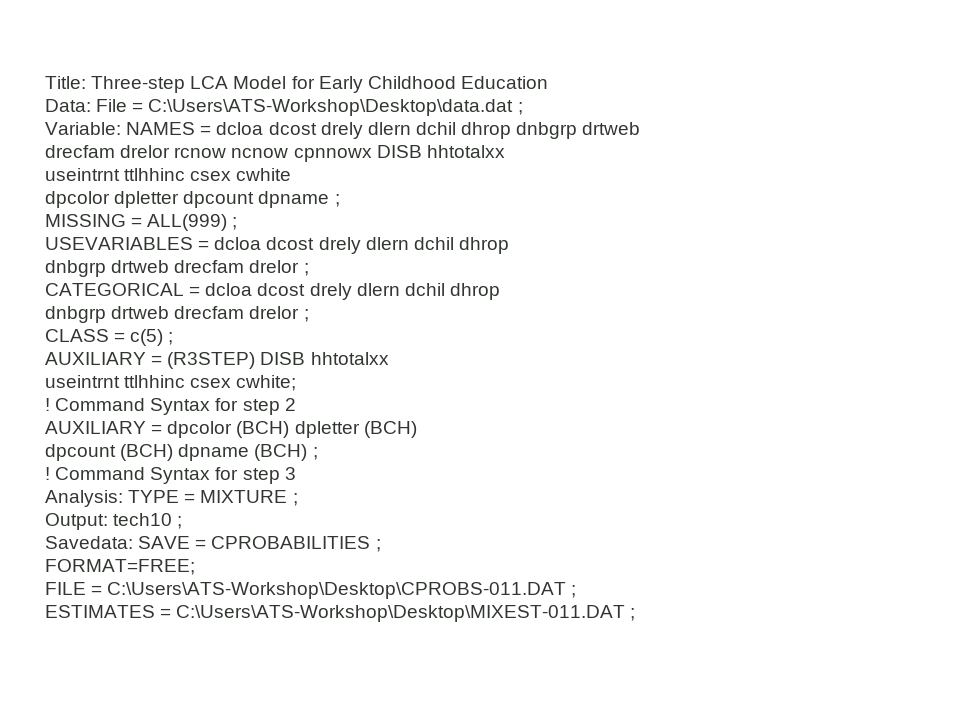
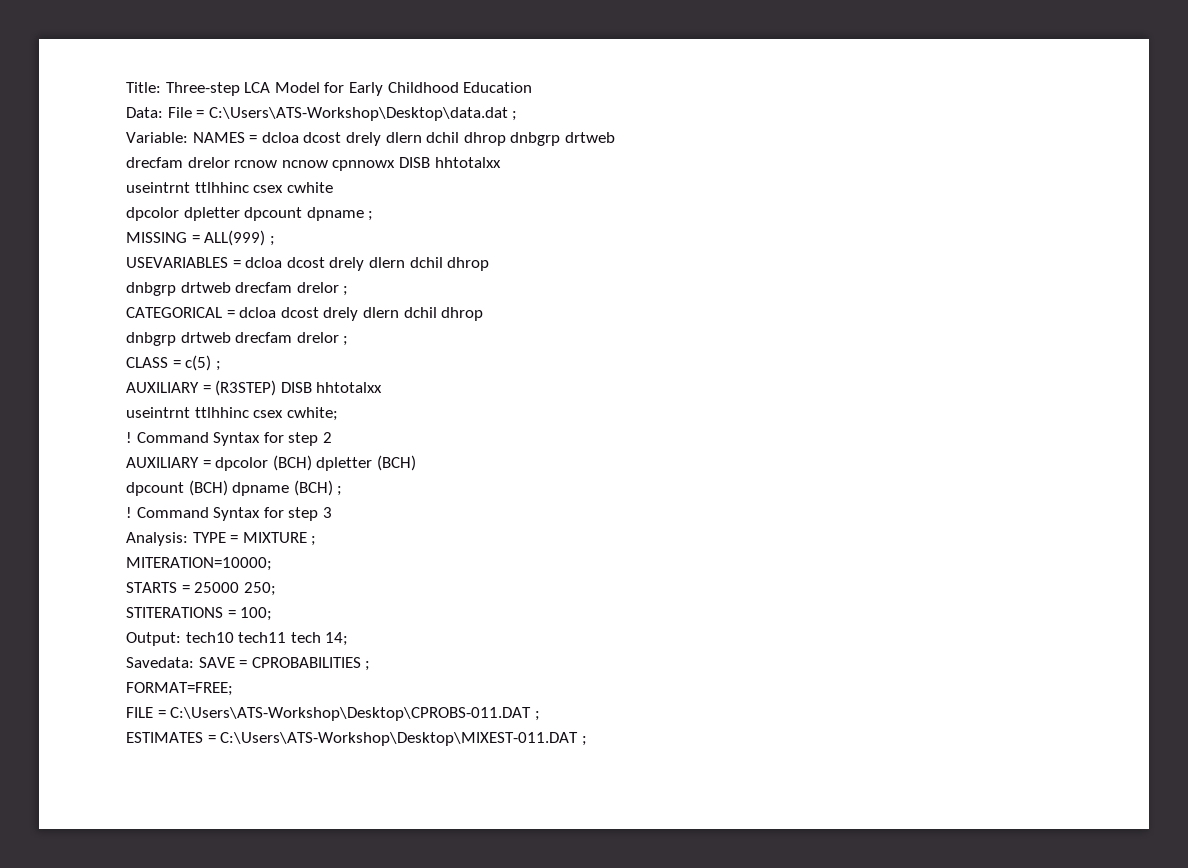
(298, 499) none -> [126,557,272,571] [126,582,276,596] [126,607,273,621] // MITERATION=10000; // STARTS = 25000 250; // STITERATIONS = 100;
[177,516,183,529] ; -> [238,632,349,646] tech11 tech 14;

